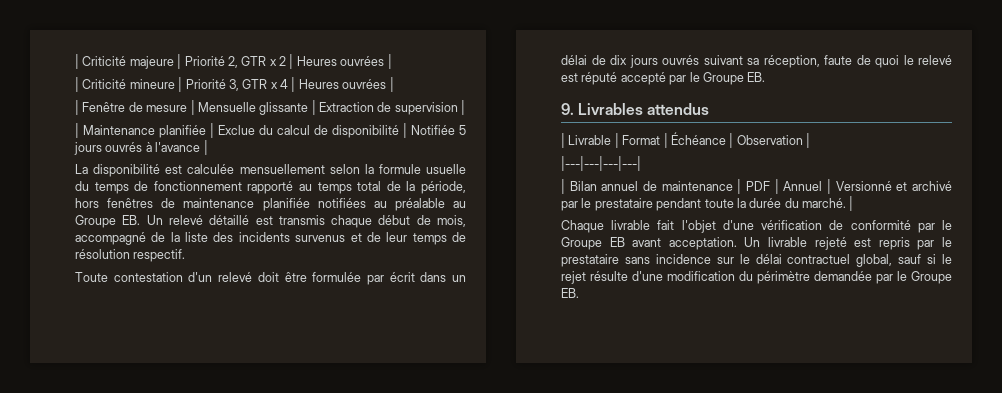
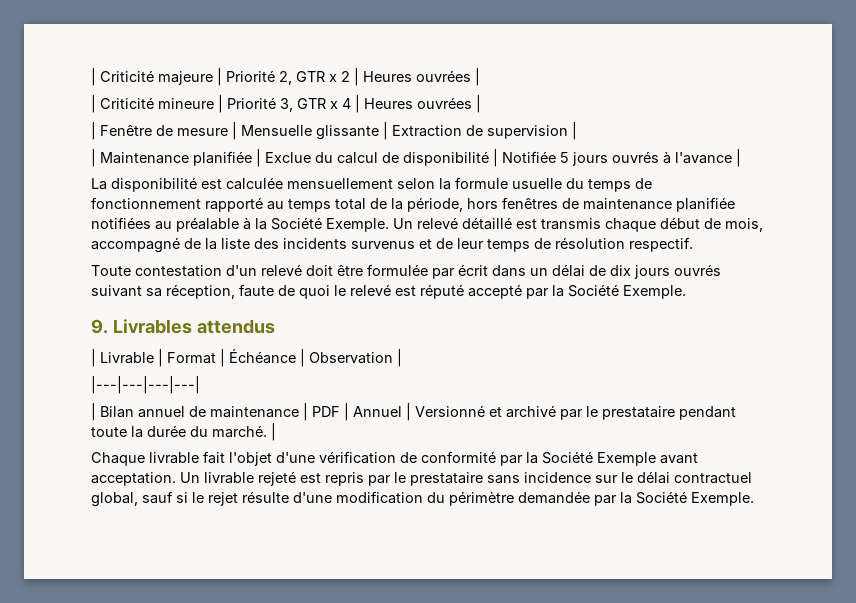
[453,201,466,208] [75,215,141,228] au Groupe EB. -> [243,217,389,232] à la Société Exemple.
[689,72,766,85] le Groupe EB. -> [552,284,686,299] la Société Exemple.
[942,220,952,230] [561,237,625,250] le Groupe EB -> [526,451,656,466] la Société Exemple
[897,271,952,284] [561,288,579,298] le Groupe EB. -> [620,491,754,506] la Société Exemple.

